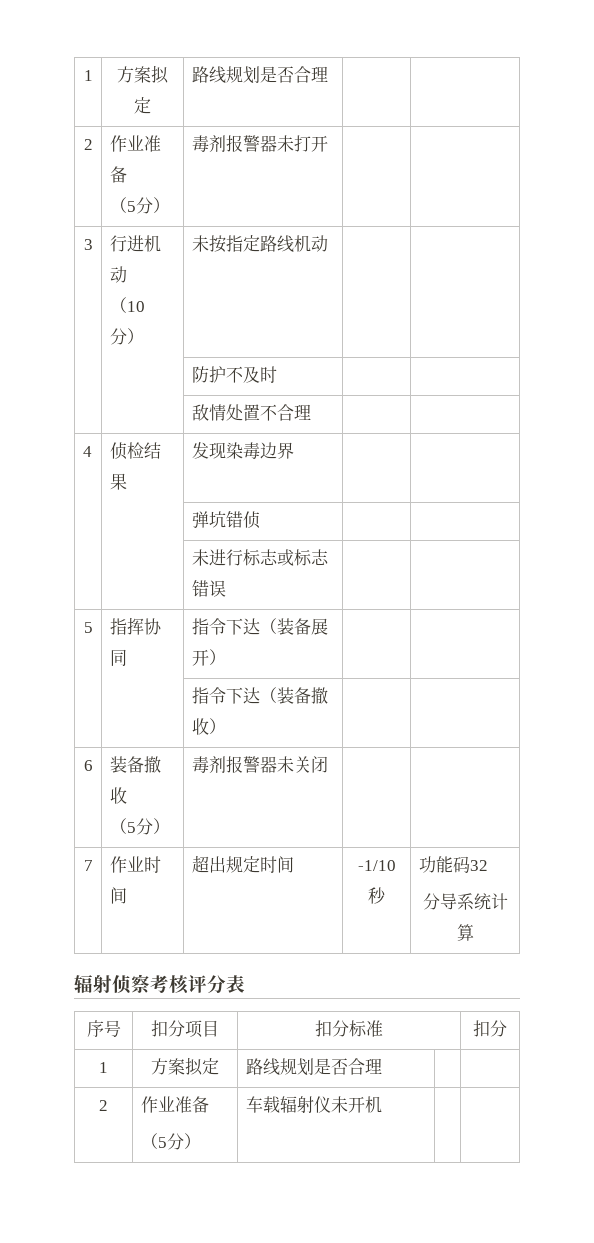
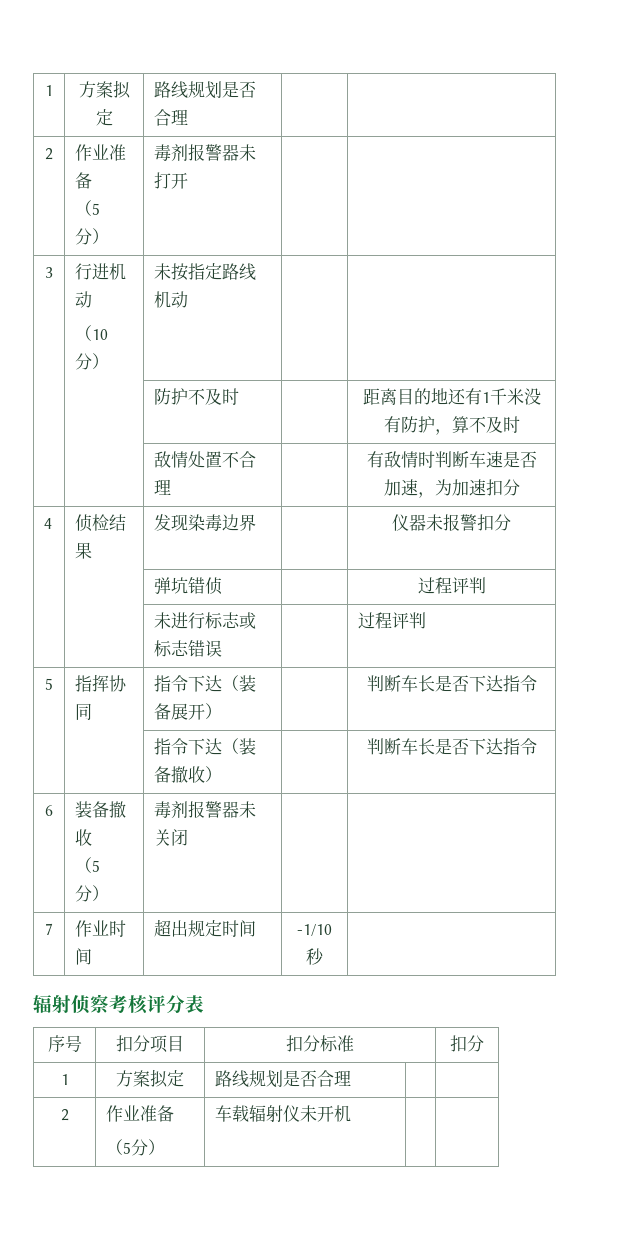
[191,404,311,421] // | | 敌情处置不合理 | | -> [362,388,541,405] [383,416,520,435] [154,451,257,468] [154,479,172,495] [366,451,537,468] [383,479,520,498] 距离目的地还有1千米没有防护，算不及时 // | | 敌情处置不合理 | | 有敌情时判断车速是否加速，为加速扣分
(294, 450) none -> [392,514,511,531] 仪器未报警扣分
(260, 520) none -> [417,577,486,594] 过程评判
(226, 588) none -> [358,612,427,629] 过程评判
(226, 657) none -> [366,675,537,692] 判断车长是否下达指令
(226, 726) none -> [366,738,537,755] 判断车长是否下达指令
[418,856,488,873] [422,893,508,910] [456,924,474,941] 功能码32 // 分导系统计算 -> (324, 956) none

